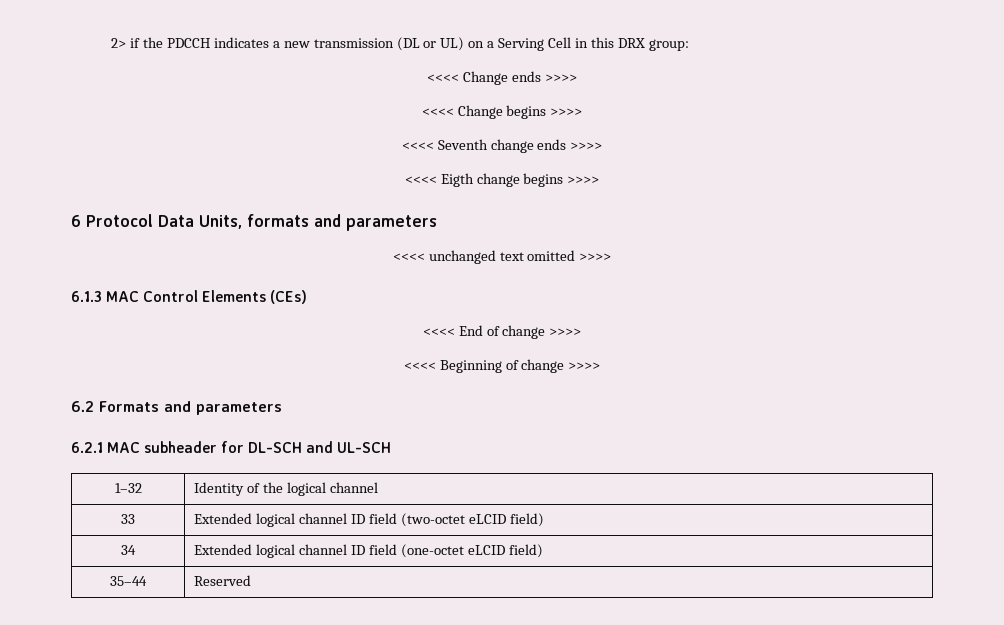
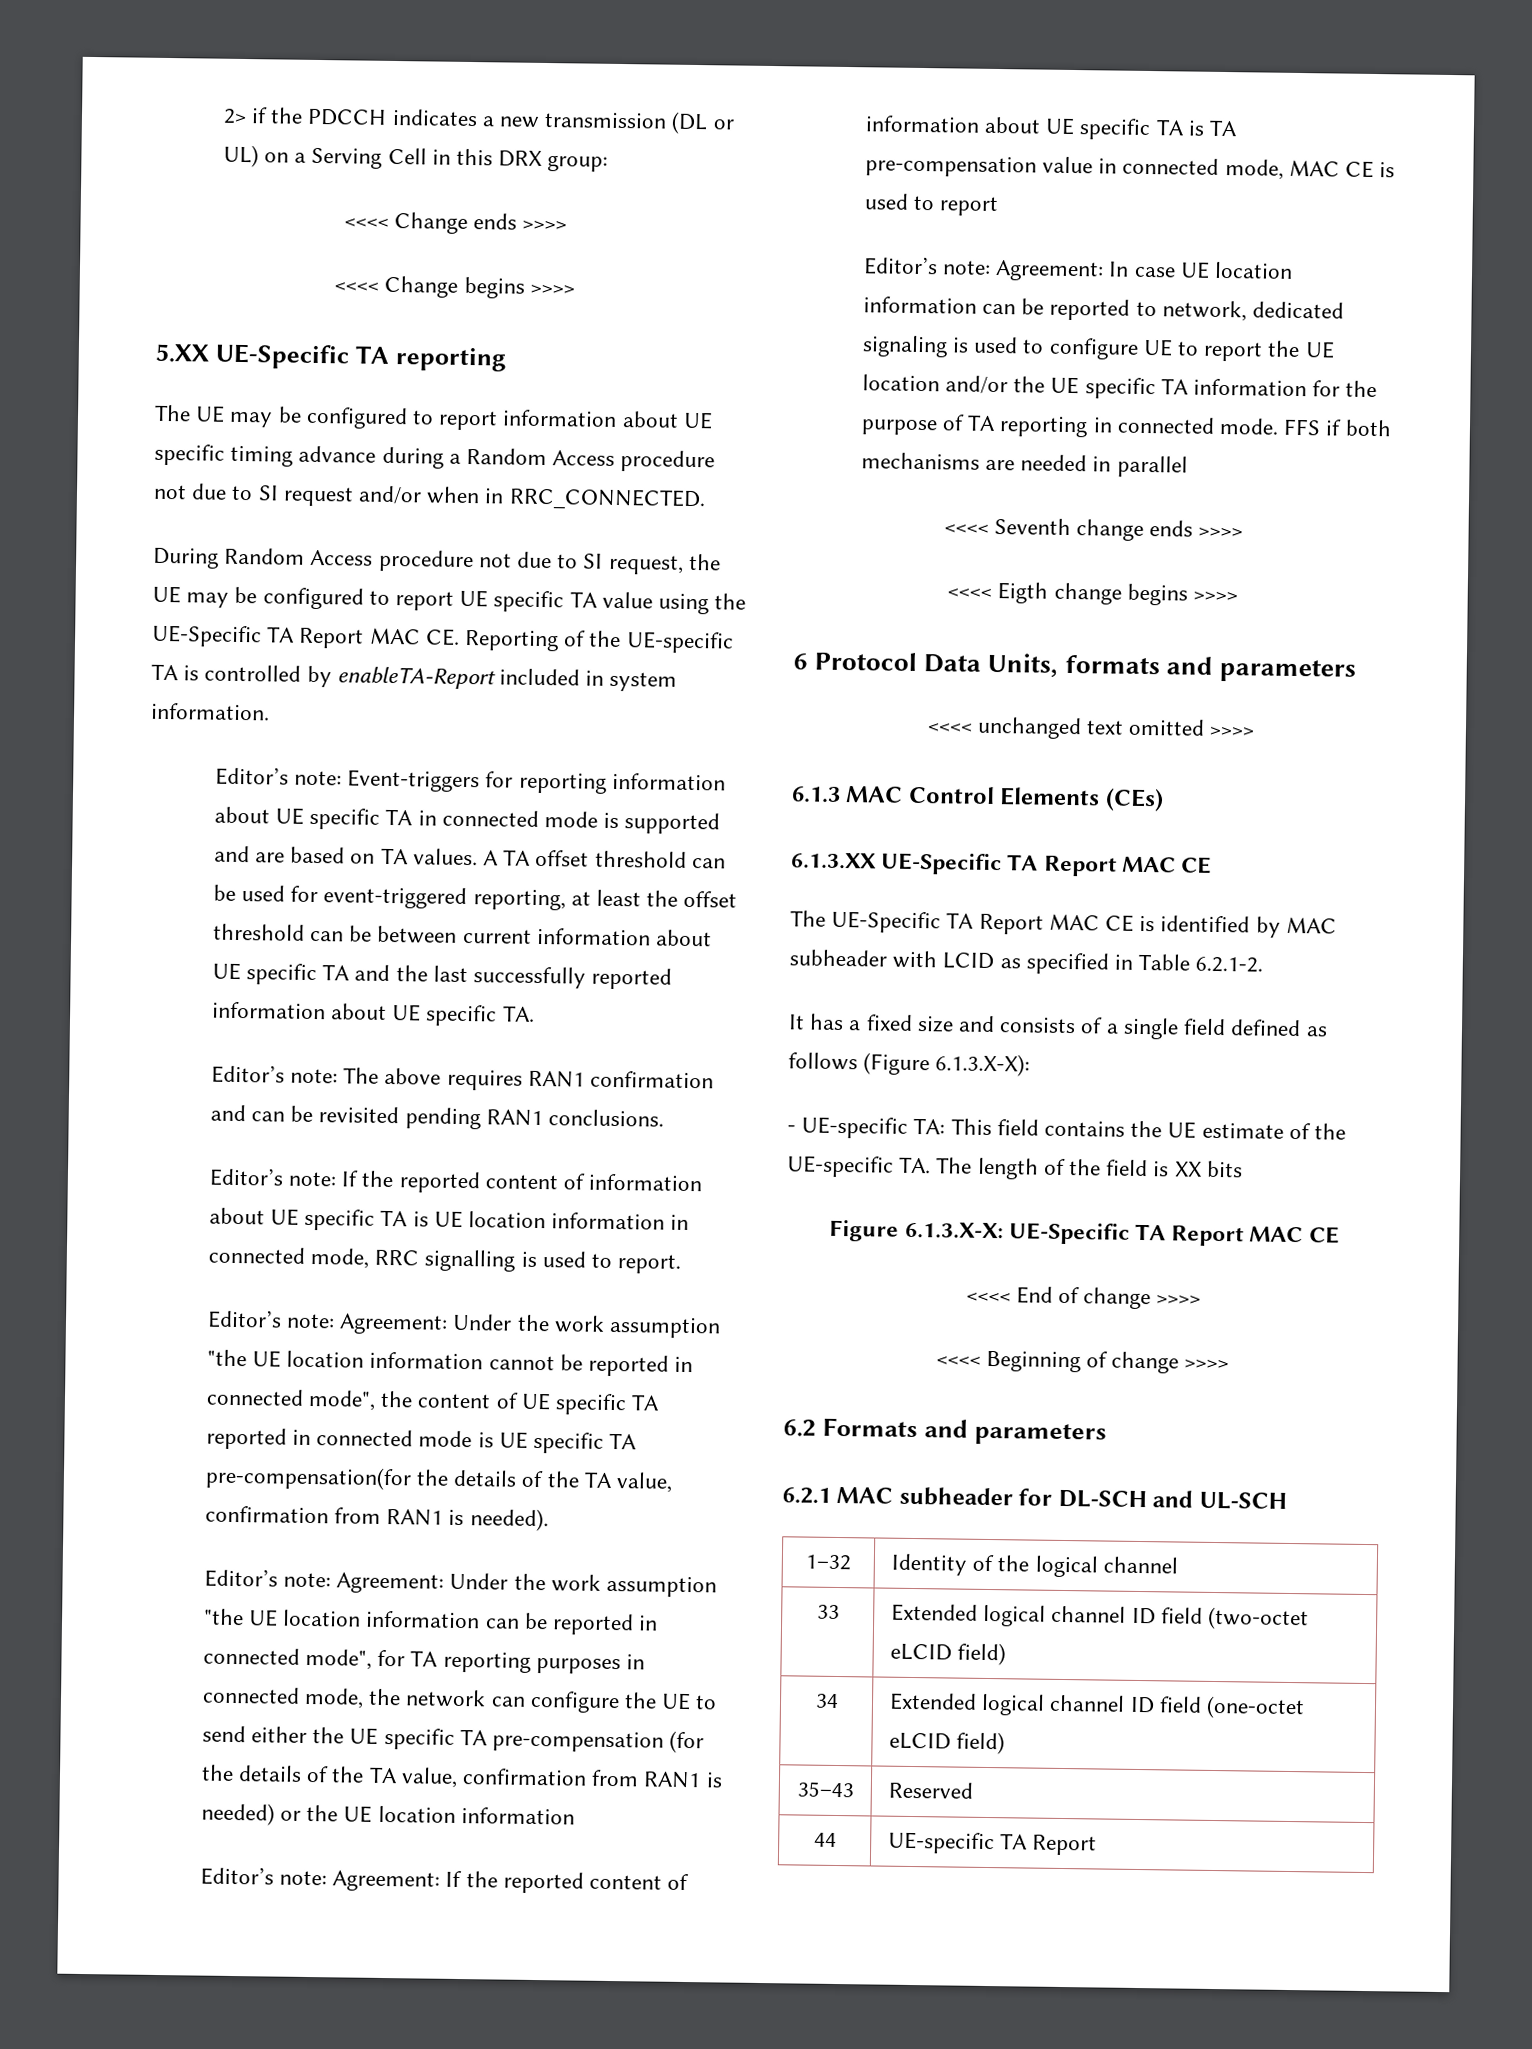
(583, 112) none -> [155,343,506,372] [154,404,713,431] [154,443,716,473] [153,483,706,511] [153,547,721,575] [152,585,747,615] [151,624,734,654] [151,663,678,692] [151,702,270,721] [214,766,726,794] [213,806,721,835] [213,845,726,869] [212,884,738,911] [212,923,713,947] [211,962,673,990] [211,1001,535,1027] [210,1064,715,1091] [209,1104,665,1130] [208,1167,703,1194] [208,1207,690,1231] [207,1246,682,1274] [206,1309,722,1339] [206,1349,694,1377] [205,1388,661,1416] [205,1427,638,1454] [204,1465,674,1493] [204,1505,549,1532] [203,1568,718,1598] [202,1608,659,1636] [202,1647,646,1675] [201,1686,718,1714] [201,1725,705,1754] [200,1764,723,1789] [200,1802,575,1826] [199,1866,690,1894] [864,115,1239,141] [864,155,1396,180] [863,193,999,217] [862,256,1294,282] [862,296,1345,322] [861,335,1335,362] [861,374,1378,400] [860,414,1392,438] [860,452,1188,478] // 5.XX UE-Specific TA reporting // The UE may be configured to report information about UE specific timing advance during a Random Access procedure not due to SI request and/or when in RRC_CONNECTED. // During Random Access procedure not due to SI request, the UE may be configured to report UE specific TA value using the UE-Specific TA Report MAC CE. Reporting of the UE-specific TA is controlled by enableTA-Report included in system information. // Editor’s note: Event-triggers for reporting information about UE specific TA in connected mode is supported and are based on TA values. A TA offset threshold can be used for event-triggered reporting, at least the offset threshold can be between current information about UE specific TA and the last successfully reported information about UE specific TA. // Editor’s note: The above requires RAN1 confirmation and can be revisited pending RAN1 conclusions. // Editor’s note: If the reported content of information about UE specific TA is UE location information in connected mode, RRC signalling is used to report. // Editor’s note: Agreement: Under the work assumption "the UE location information cannot be reported in connected mode", the content of UE specific TA reported in connected mode is UE specific TA pre-compensation(for the details of the TA value, confirmation from RAN1 is needed). // Editor’s note: Agreement: Under the work assumption "the UE location information can be reported in connected mode", for TA reporting purposes in connected mode, the network can configure the UE to send either the UE specific TA pre-compensation (for the details of the TA value, confirmation from RAN1 is needed) or the UE location information // Editor’s note: Agreement: If the reported content of information about UE specific TA is TA pre-compensation value in connected mode, MAC CE is used to report // Editor’s note: Agreement: In case UE location information can be reported to network, dedicated signaling is used to configure UE to report the UE location and/or the UE specific TA information for the purpose of TA reporting in connected mode. FFS if both mechanisms are needed in parallel
(308, 297) none -> [791,852,1213,877] [790,910,1337,938] [789,949,1264,975] [788,1013,1328,1040] [788,1052,1031,1077] [787,1116,1347,1140] [786,1155,1243,1180] [829,1219,1340,1247] // 6.1.3.XX UE-Specific TA Report MAC CE // The UE-Specific TA Report MAC CE is identified by MAC subheader with LCID as specified in Table 6.2.1-2. // It has a fixed size and consists of a single field defined as follows (Figure 6.1.3.X-X): // - UE-specific TA: This field contains the UE estimate of the UE-specific TA. The length of the field is XX bits // Figure 6.1.3.X-X: UE-Specific TA Report MAC CE
[110,576,147,586] 35–44 -> [796,1781,854,1798] 35–43
(252, 580) none -> [813,1832,837,1848] [887,1831,1098,1856] // 44 | UE-specific TA Report

